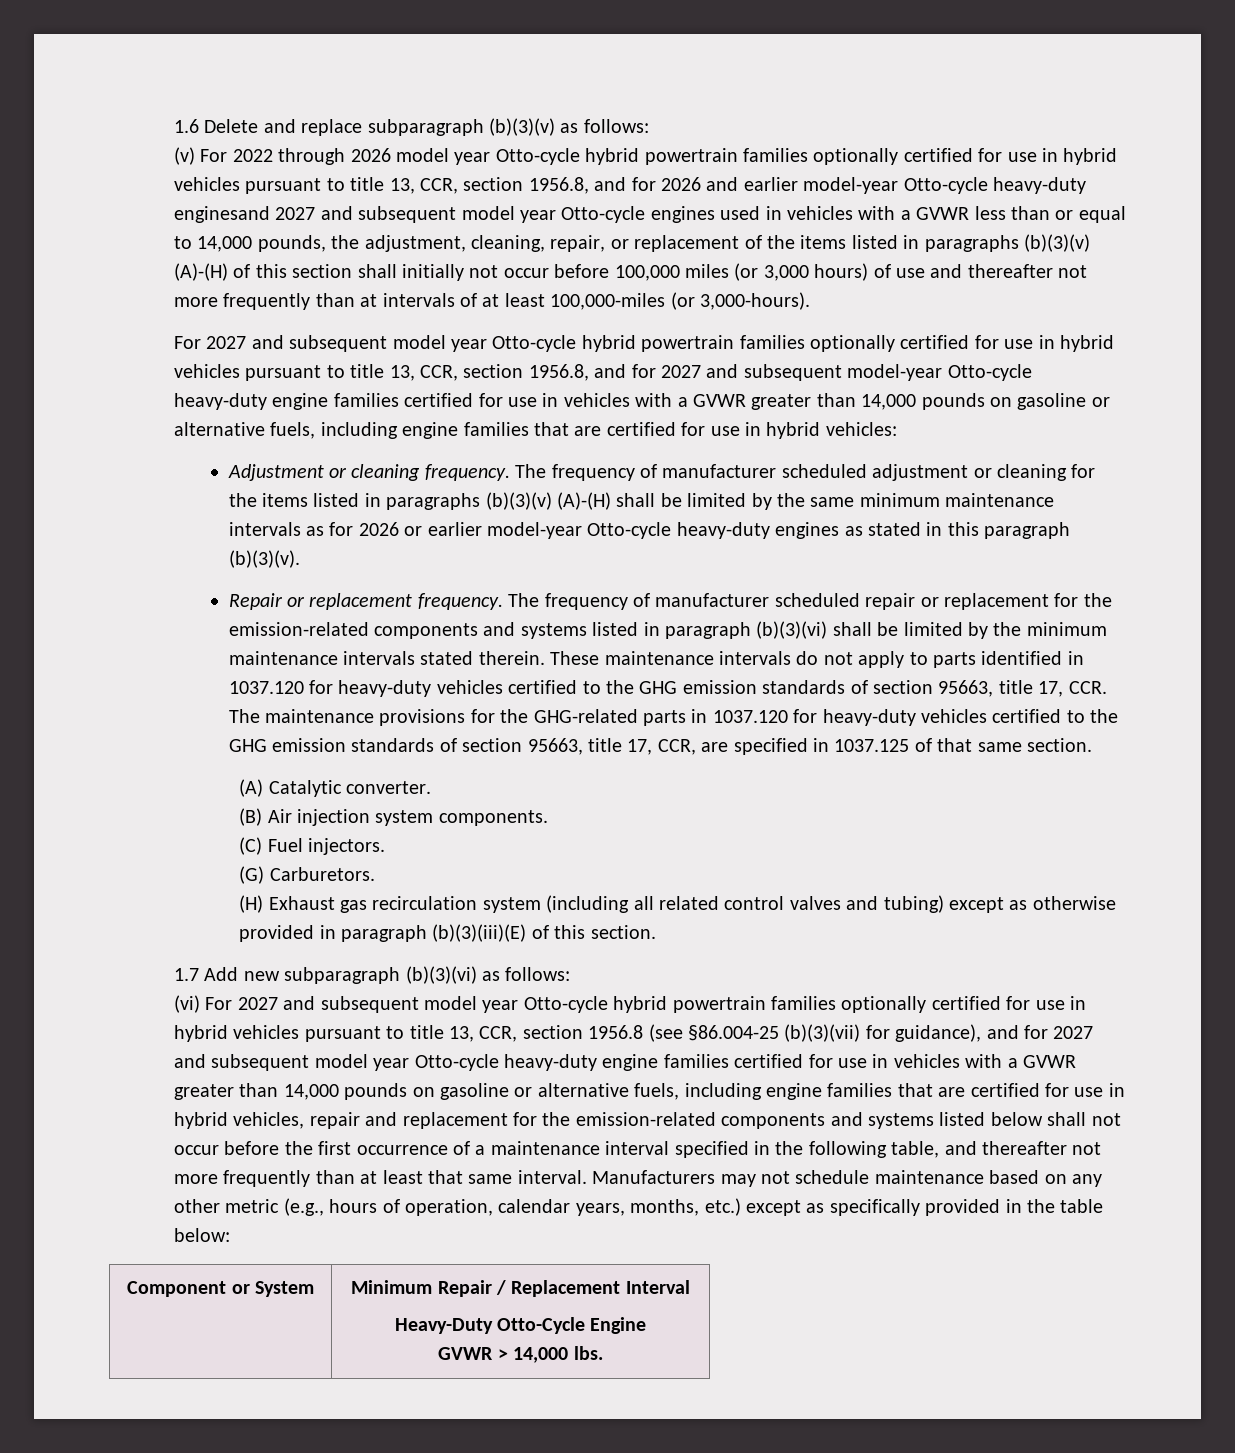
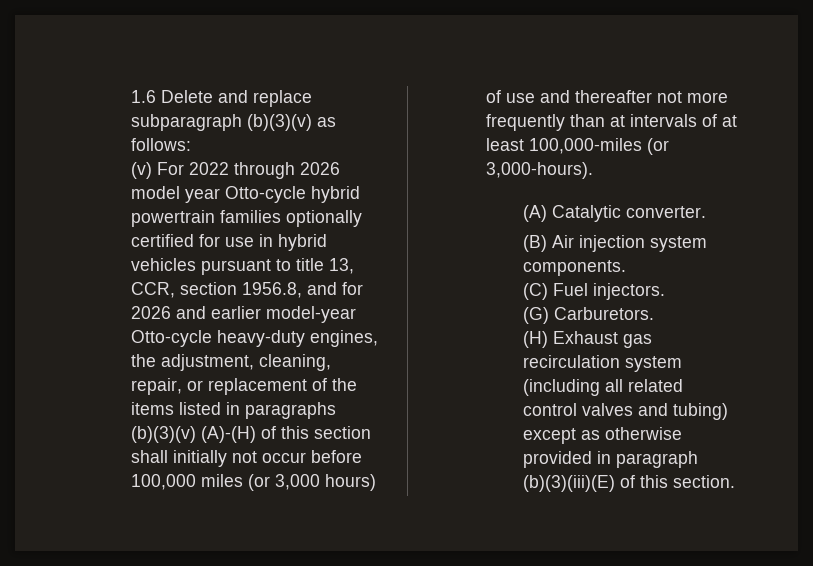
[174,206,1126,223] [174,235,326,252] enginesand 2027 and subsequent model year Otto-cycle engines used in vehicles with a GVWR less than or equal to 14,000 pounds, -> [309,330,378,347] engines,
[174,335,1115,352] [174,364,1032,381] [174,393,1110,410] [174,422,897,439] [227,464,1096,481] [228,492,1055,510] [228,522,1071,539] [228,550,300,568] [228,593,1112,610] [228,621,1107,639] [228,651,1084,668] [228,680,1107,697] [228,709,1119,726] [228,738,1093,755] // For 2027 and subsequent model year Otto-cycle hybrid powertrain families optionally certified for use in hybrid vehicles pursuant to title 13, CCR, section 1956.8, and for 2027 and subsequent model-year Otto-cycle heavy-duty engine families certified for use in vehicles with a GVWR greater than 14,000 pounds on gasoline or alternative fuels, including engine families that are certified for use in hybrid vehicles: // Adjustment or cleaning frequency. The frequency of manufacturer scheduled adjustment or cleaning for the items listed in paragraphs (b)(3)(v) (A)-(H) shall be limited by the same minimum maintenance intervals as for 2026 or earlier model-year Otto-cycle heavy-duty engines as stated in this paragraph (b)(3)(v). // Repair or replacement frequency. The frequency of manufacturer scheduled repair or replacement for the emission-related components and systems listed in paragraph (b)(3)(vi) shall be limited by the minimum maintenance intervals stated therein. These maintenance intervals do not apply to parts identified in 1037.120 for heavy-duty vehicles certified to the GHG emission standards of section 95663, title 17, CCR. The maintenance provisions for the GHG-related parts in 1037.120 for heavy-duty vehicles certified to the GHG emission standards of section 95663, title 17, CCR, are specified in 1037.125 of that same section. -> (593, 170) none
[174,966,571,984] [174,995,1087,1013] [174,1024,1094,1042] [174,1054,1077,1071] [174,1083,1125,1100] [174,1112,1121,1129] [174,1141,1102,1158] [174,1170,1103,1187] [174,1198,1104,1216] [174,1228,231,1242] [127,1281,314,1297] [351,1280,690,1297] [394,1317,647,1334] [438,1346,603,1363] // 1.7 Add new subparagraph (b)(3)(vi) as follows: // (vi) For 2027 and subsequent model year Otto-cycle hybrid powertrain families optionally certified for use in hybrid vehicles pursuant to title 13, CCR, section 1956.8 (see §86.004-25 (b)(3)(vii) for guidance), and for 2027 and subsequent model year Otto-cycle heavy-duty engine families certified for use in vehicles with a GVWR greater than 14,000 pounds on gasoline or alternative fuels, including engine families that are certified for use in hybrid vehicles, repair and replacement for the emission-related components and systems listed below shall not occur before the first occurrence of a maintenance interval specified in the following table, and thereafter not more frequently than at least that same interval. Manufacturers may not schedule maintenance based on any other metric (e.g., hours of operation, calendar years, months, etc.) except as specifically provided in the table below: // Component or System | Minimum Repair / Replacement Interval // Heavy-Duty Otto-Cycle Engine // GVWR > 14,000 lbs. -> (735, 481) none

